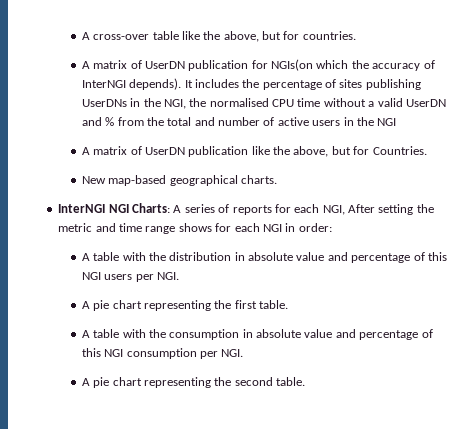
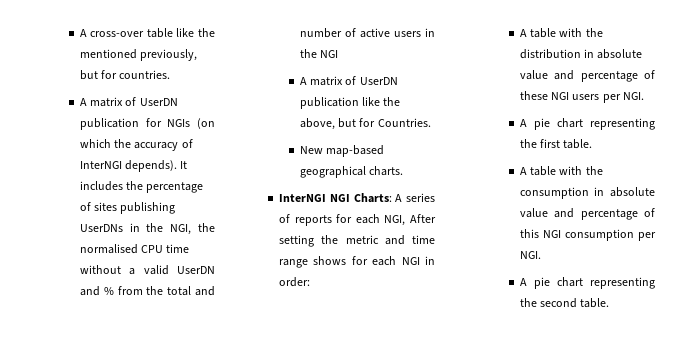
[223,31,259,42] above, -> [79,49,198,61] mentioned previously,
[271,59,314,71] NGIs(on -> [167,118,215,129] NGIs (on
[427,252,447,261] this -> [519,91,548,100] these

